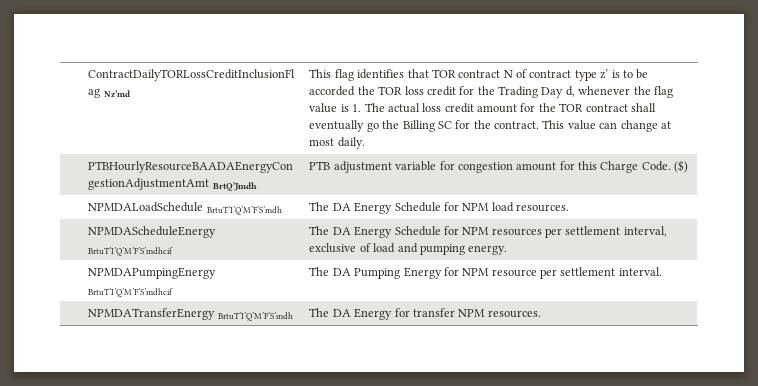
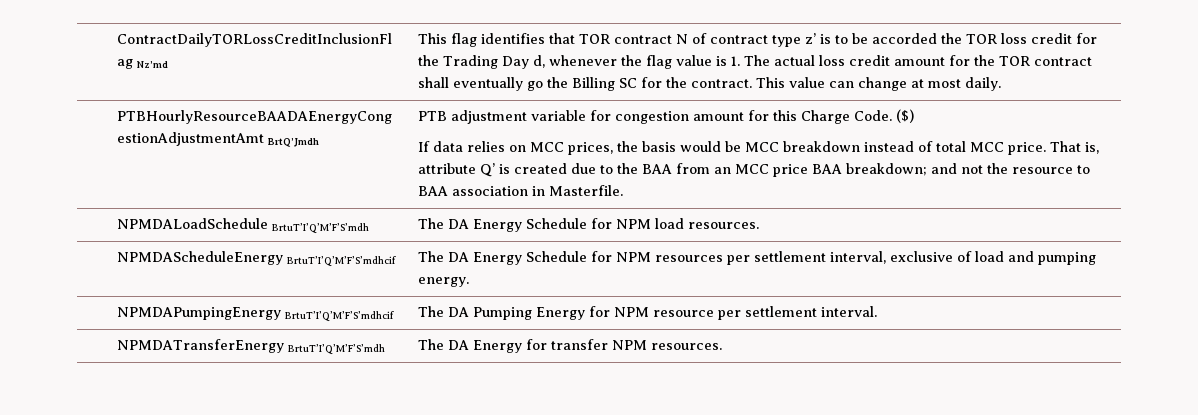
(689, 166) none -> [418,141,1100,155] [418,163,1091,177] [418,185,624,196] // If data relies on MCC prices, the basis would be MCC breakdown instead of total MCC price. That is, attribute Q’ is created due to the BAA from an MCC price BAA breakdown; and not the resource to BAA association in Masterfile.

